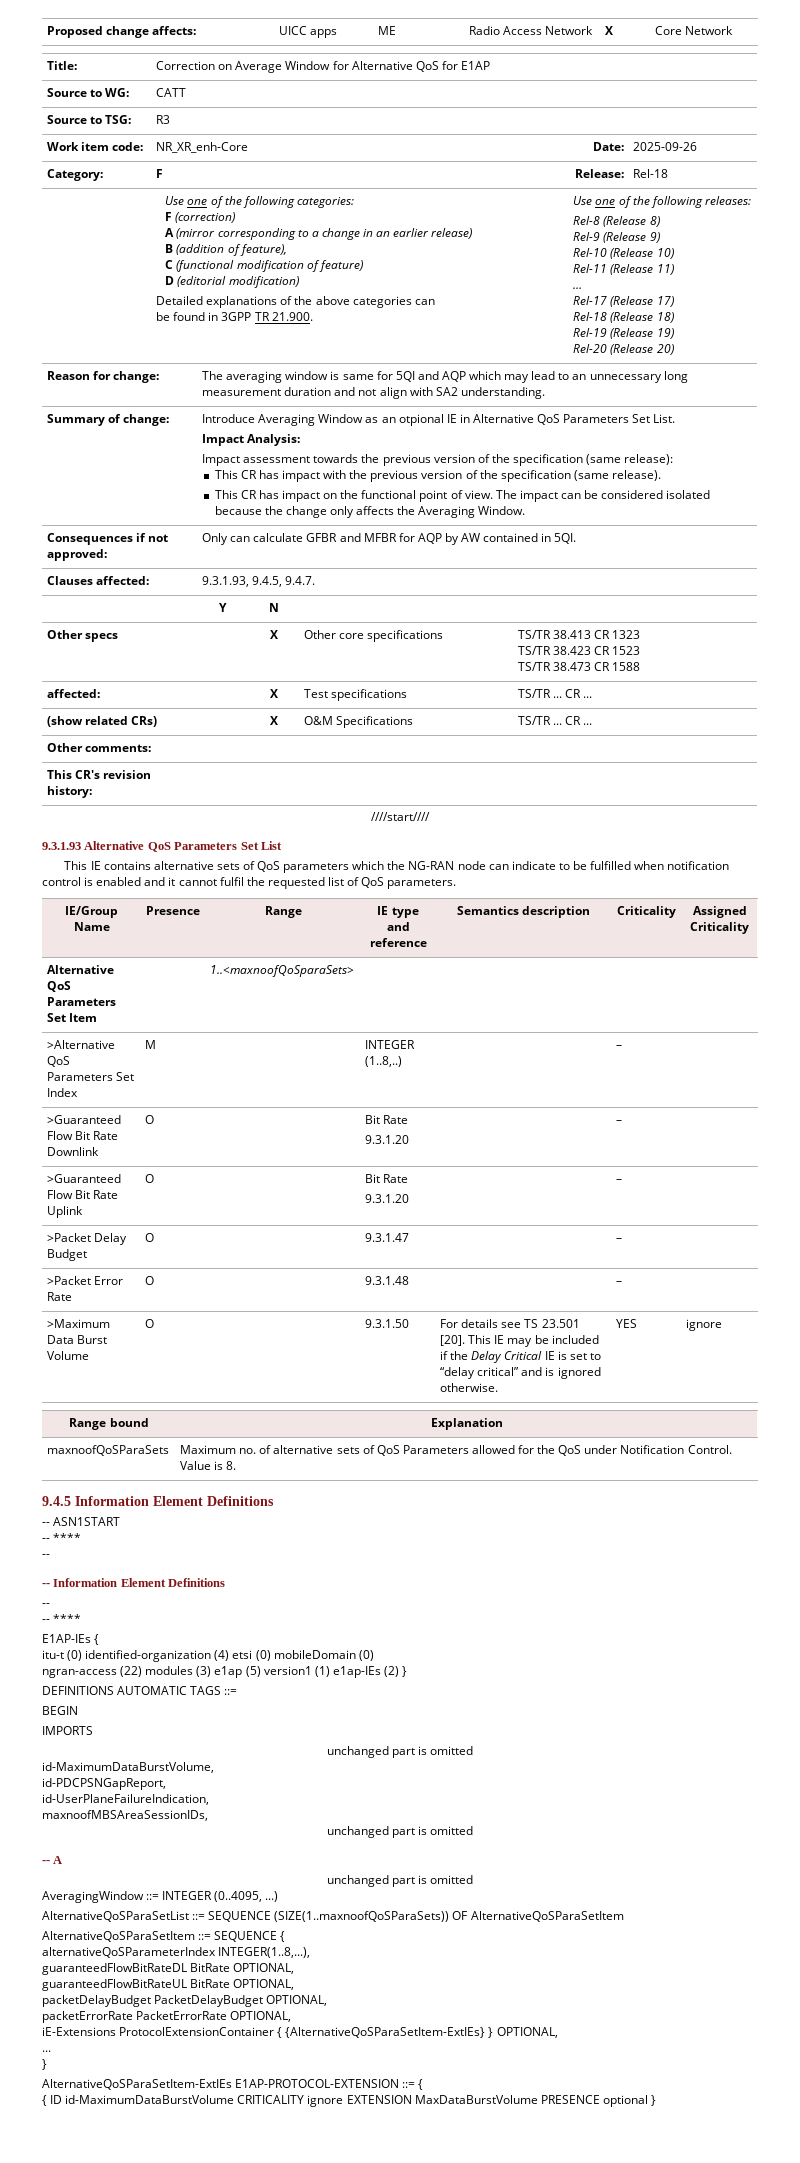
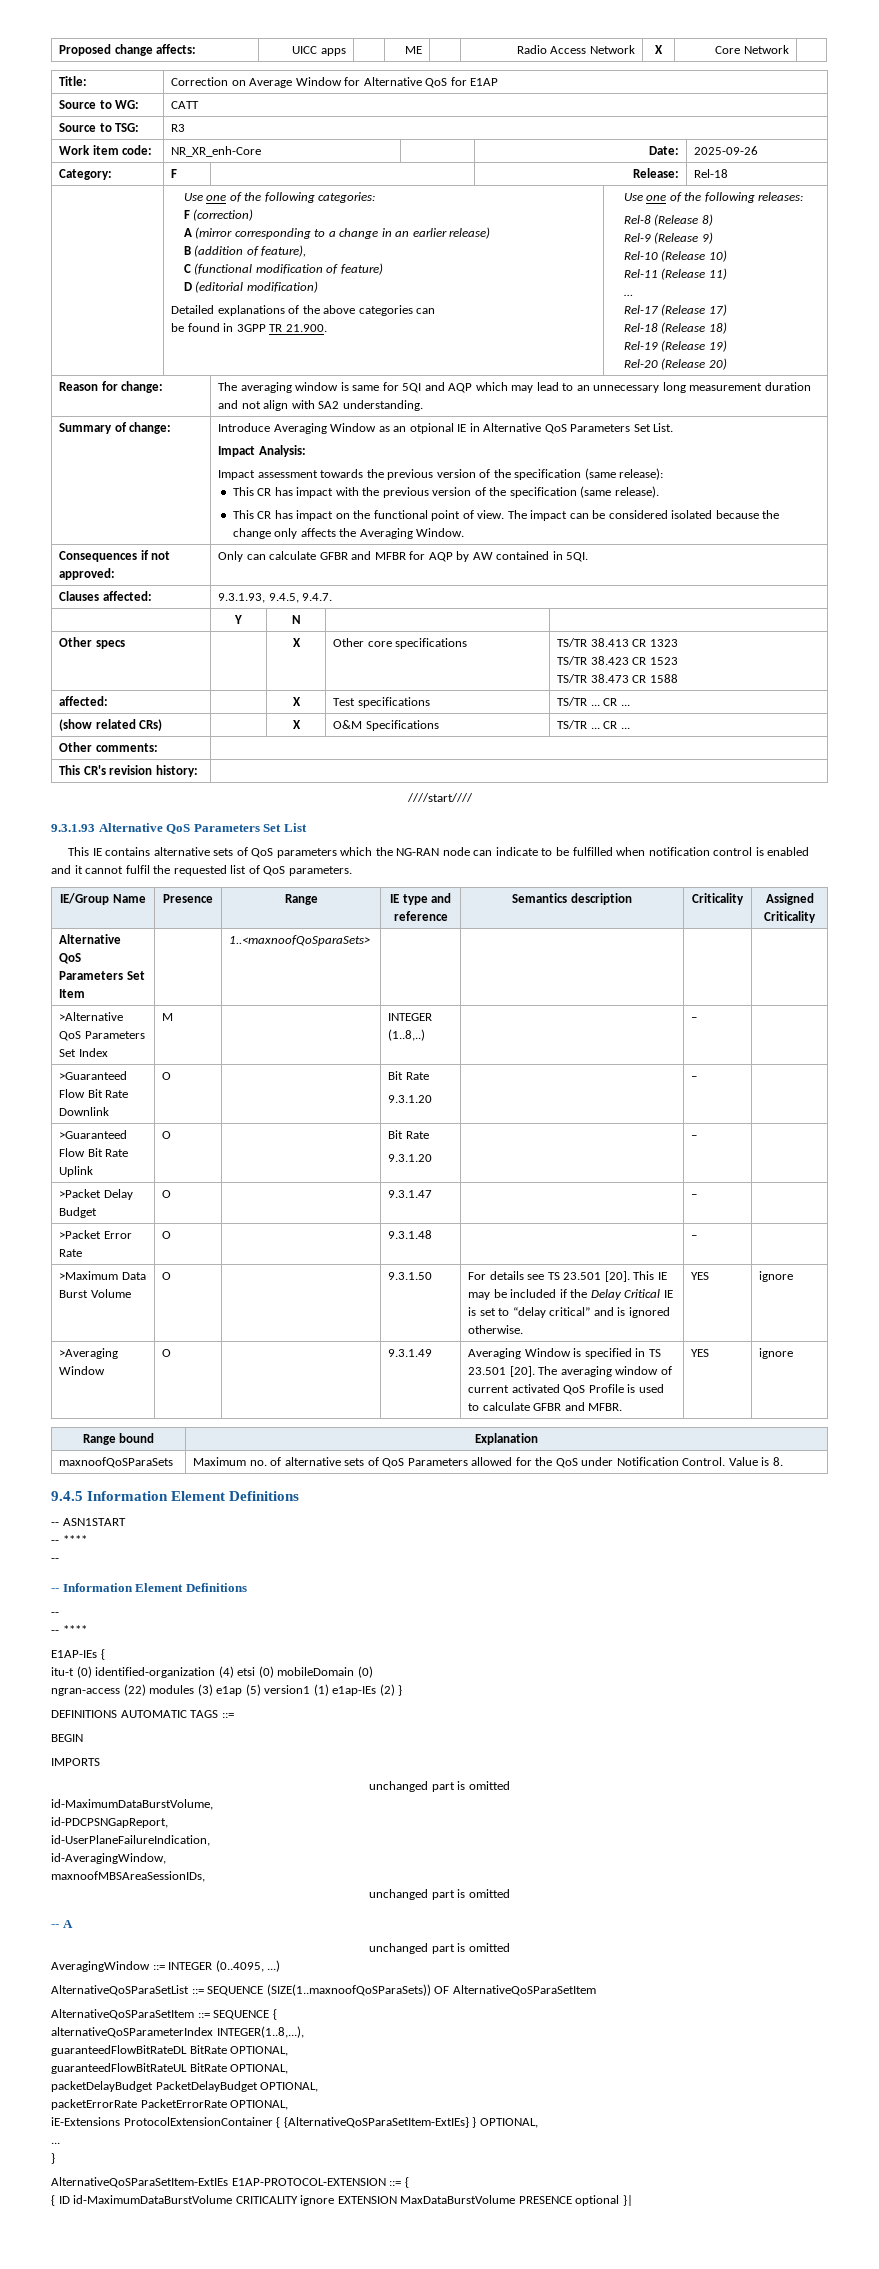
(723, 1325) none -> [59,1348,119,1359] [59,1366,106,1375] [162,1349,172,1357] [388,1349,433,1357] [468,1348,661,1359] [468,1366,672,1377] [468,1384,664,1395] [468,1402,623,1411] [691,1349,710,1357] [759,1348,794,1359] // >Averaging Window | O | | 9.3.1.49 | Averaging Window is specified in TS 23.501 [20]. The averaging window of current activated QoS Profile is used to calculate GFBR and MFBR. | YES | ignore
(209, 1799) none -> [51,1853,166,1864] // id-AveragingWindow,
[650,2095,656,2106] } -> [622,2195,633,2206] }|

